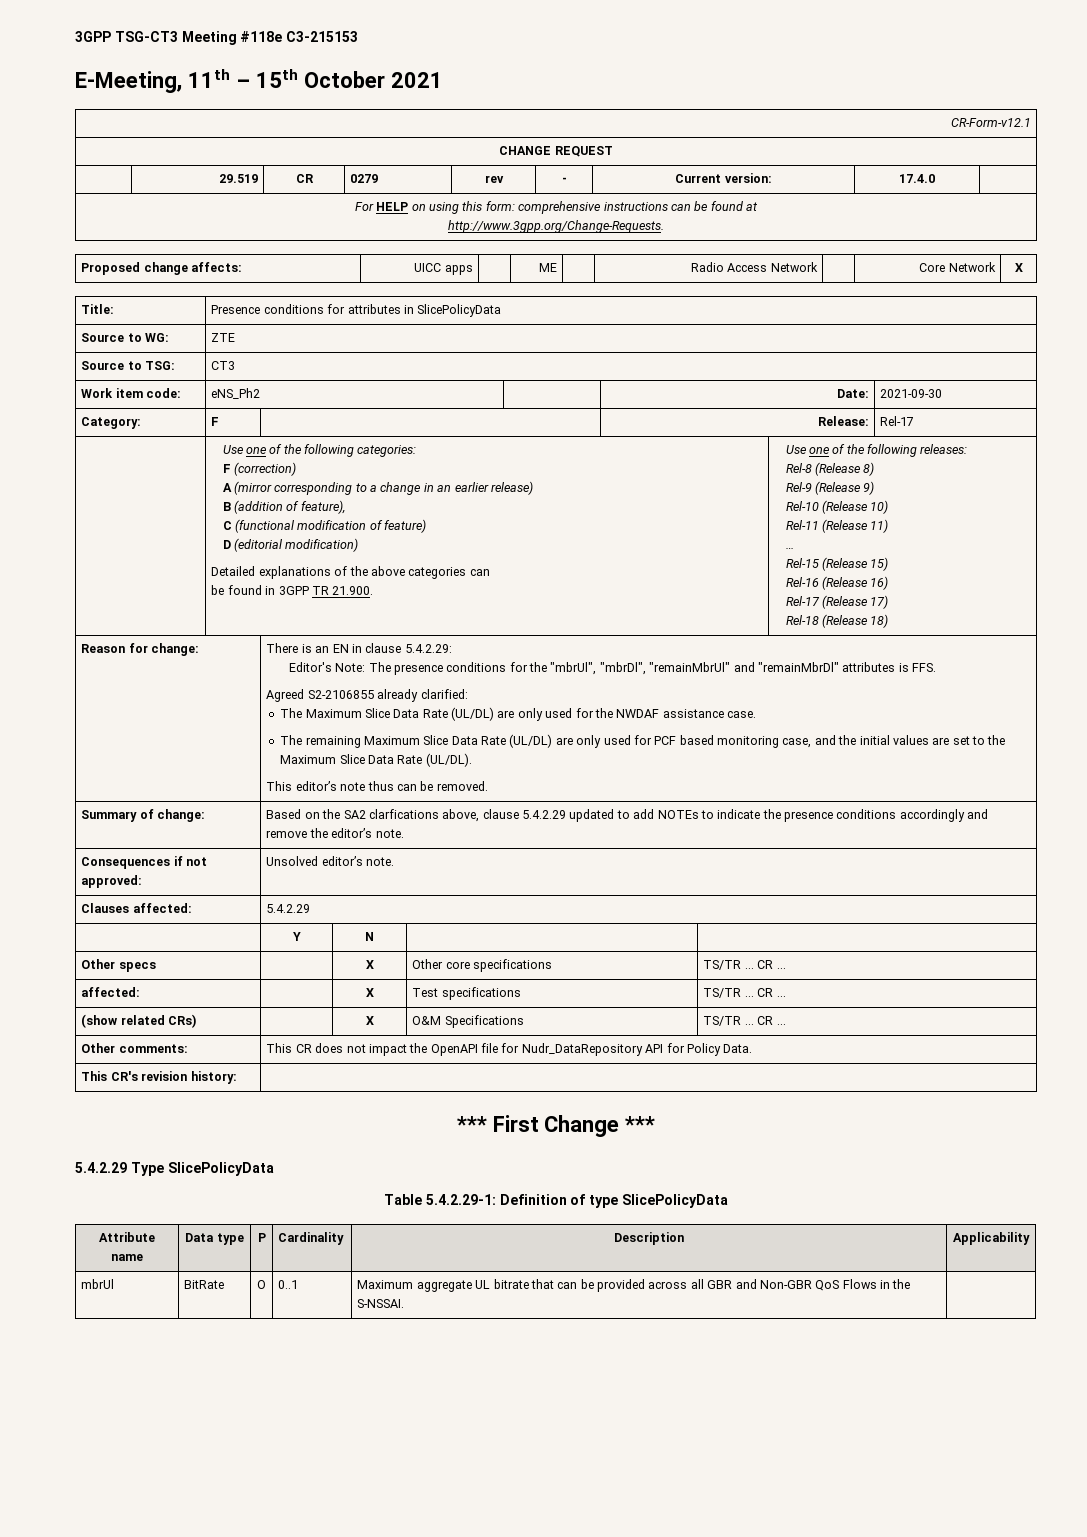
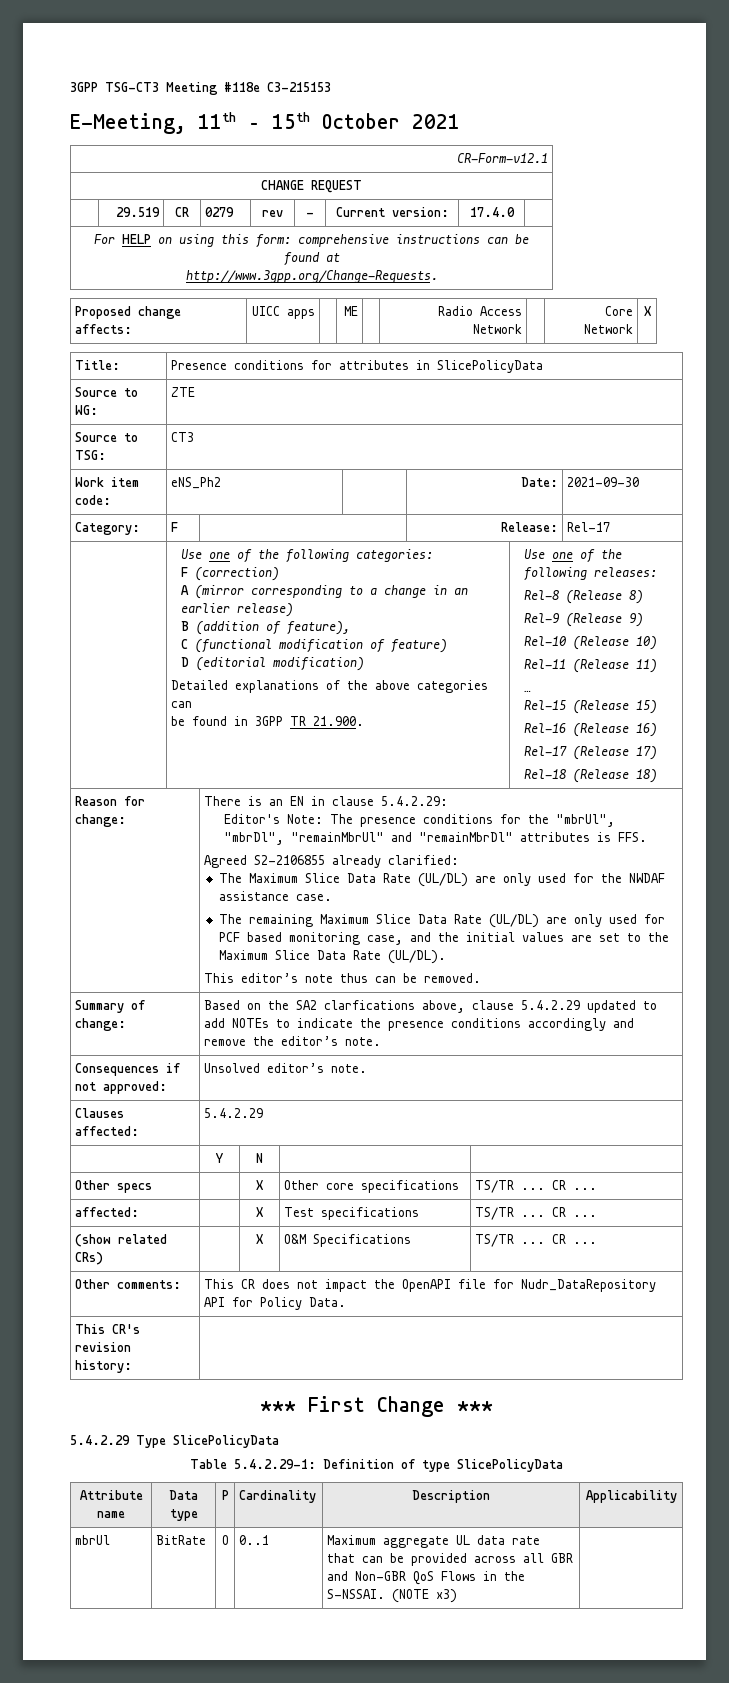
[493,1279,529,1289] bitrate -> [477,1535,541,1545] data rate
(405, 1303) none -> [392,1589,458,1603] (NOTE x3)

